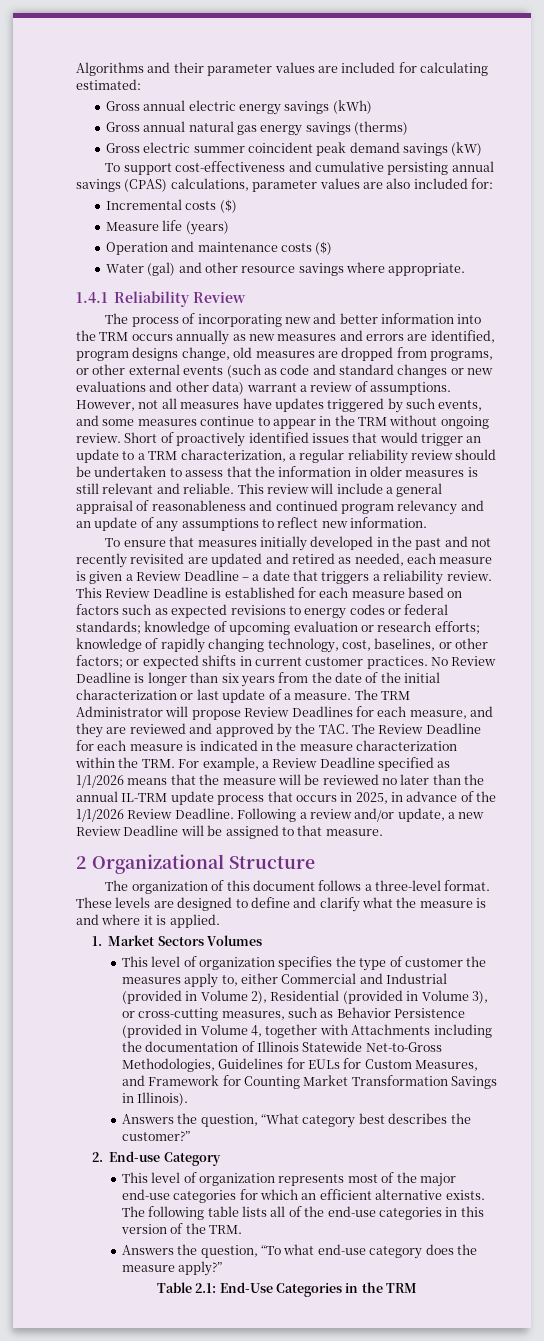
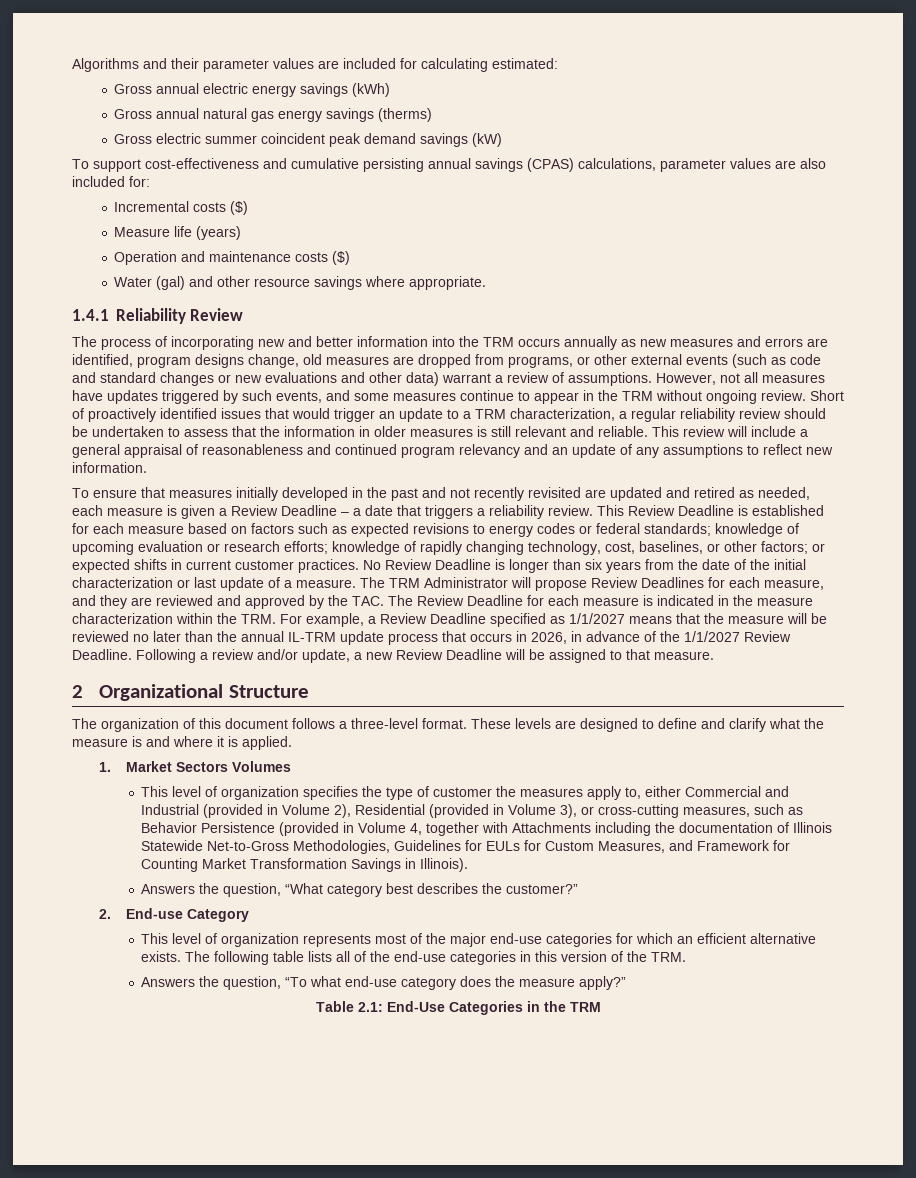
[76,775,124,788] 1/1/2026 -> [569,613,625,624] 1/1/2027
[355,792,388,804] 2025, -> [531,632,567,644] 2026,
[76,809,124,822] 1/1/2026 -> [684,631,740,642] 1/1/2027

